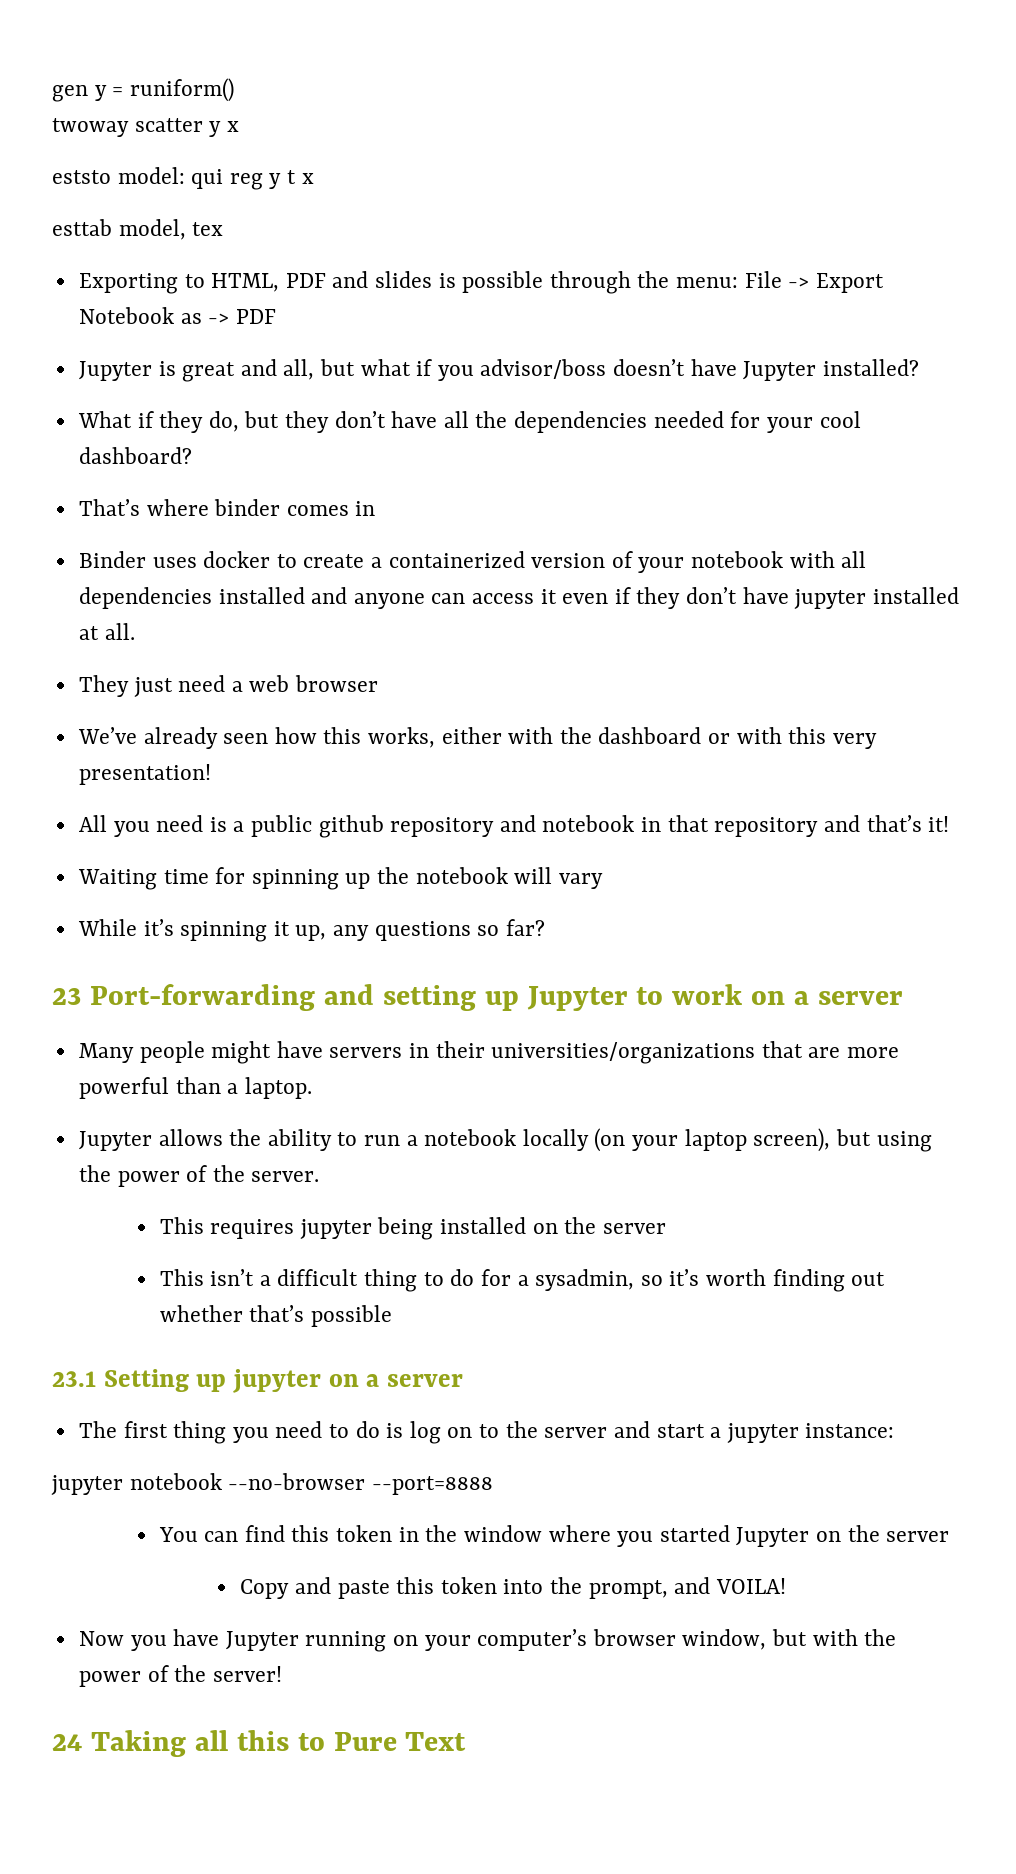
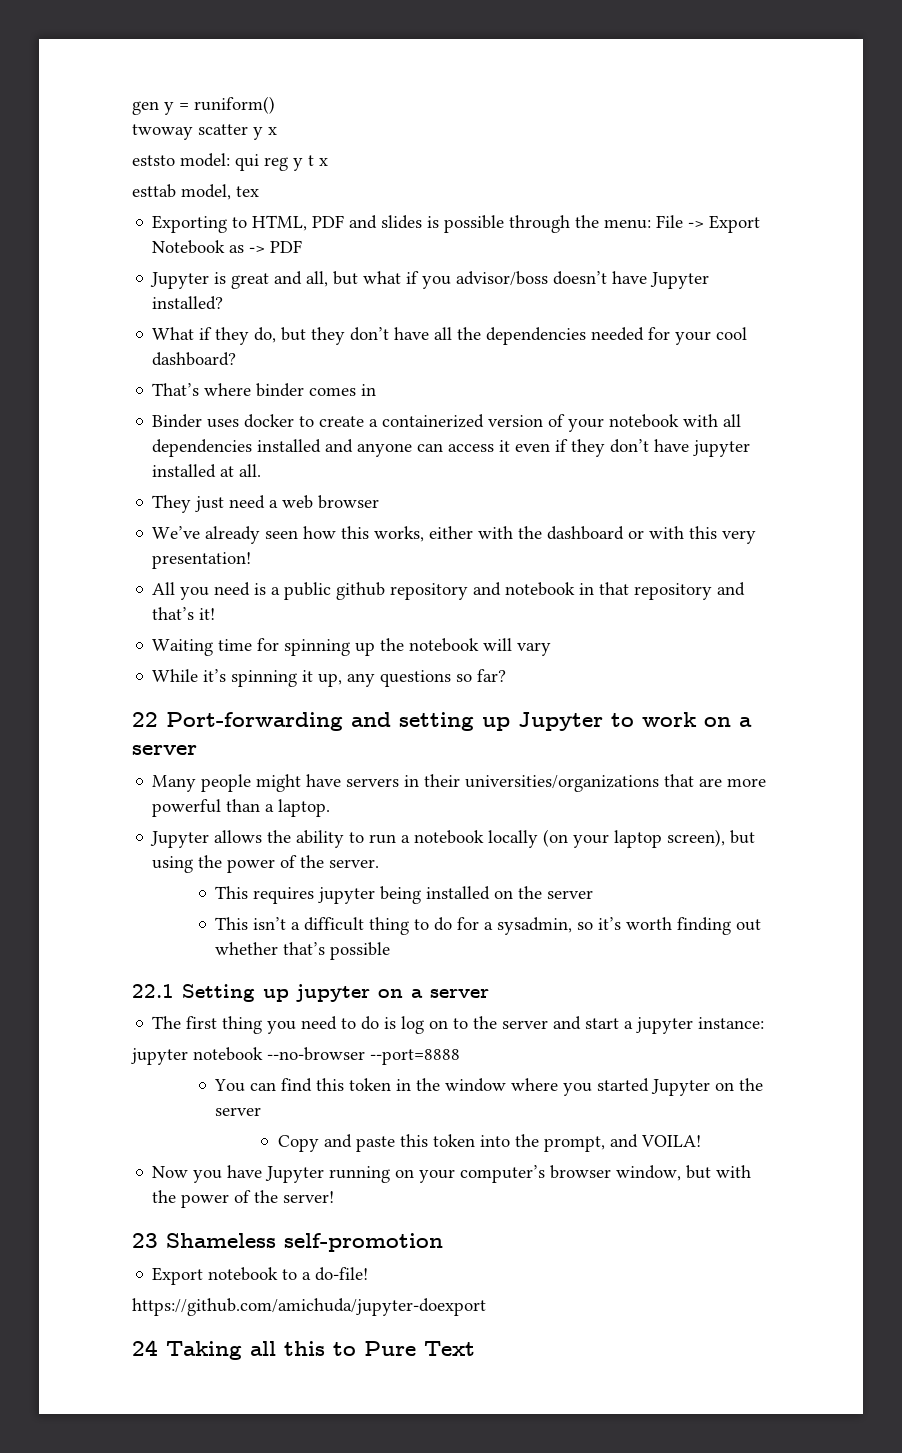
[52,988,81,1005] 23 -> [132,712,158,727] 22
[52,1371,96,1387] 23.1 -> [132,984,174,998] 22.1
(282, 1674) none -> [132,1233,443,1252] [152,1267,369,1285] [132,1298,486,1316] // 23 Shameless self-promotion // Export notebook to a do-file! // https://github.com/amichuda/jupyter-doexport

